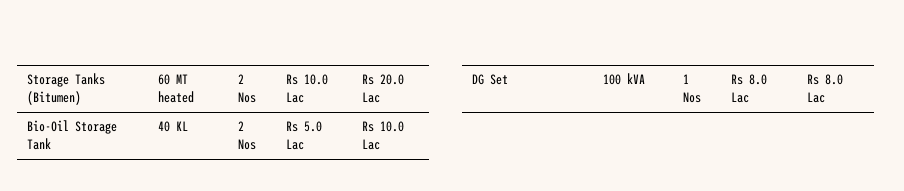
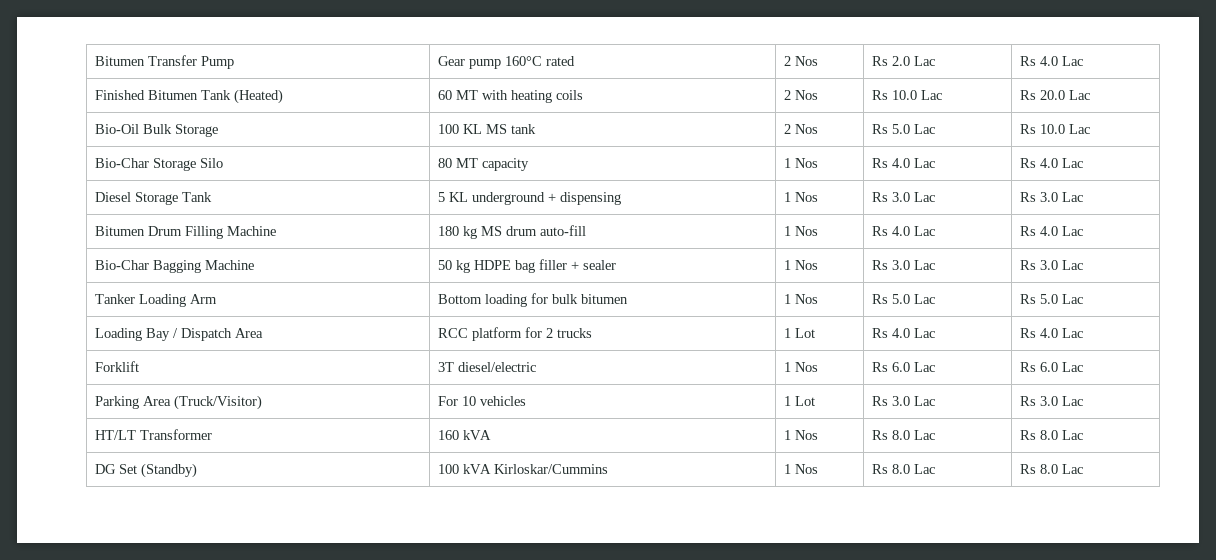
[26,73,105,87] [26,91,81,105] Storage Tanks (Bitumen) -> [94,55,234,69] [437,56,575,69] [783,56,818,66] [871,56,935,66] [1019,56,1083,66] [94,89,283,104] Bitumen Transfer Pump | Gear pump 160°C rated | 2 Nos | Rs 2.0 Lac | Rs 4.0 Lac // Finished Bitumen Tank (Heated)
[157,91,194,103] heated -> [481,90,583,103] with heating coils
[74,121,117,134] [26,138,51,150] [157,121,188,132] Storage Tank | 40 KL -> [142,124,218,137] [437,124,536,134] Bulk Storage | 100 KL MS tank
[471,74,508,85] [602,74,621,85] DG Set | 100 -> [94,158,223,171] [437,158,529,171] [783,158,818,168] [871,158,935,168] [1019,158,1083,168] [94,192,212,205] [437,192,621,205] [783,192,818,202] [871,192,935,202] [1019,192,1083,202] [94,226,276,239] [437,225,586,239] [783,226,818,236] [871,226,935,236] [1019,226,1083,236] [94,260,254,273] [437,259,616,273] [783,260,818,270] [871,260,935,270] [1019,260,1083,270] [94,294,217,307] [437,293,628,307] [783,294,818,304] [871,294,935,304] [1019,294,1083,304] [94,328,263,341] [437,327,592,341] [783,328,815,338] [871,328,935,338] [1019,328,1083,338] [94,361,139,372] [437,362,536,372] [783,362,818,372] [871,362,935,372] [1019,362,1083,372] [94,395,262,410] [437,396,526,406] [783,396,815,406] [871,396,935,406] [1019,396,1083,406] [94,429,212,440] [437,430,459,440] Bio-Char Storage Silo | 80 MT capacity | 1 Nos | Rs 4.0 Lac | Rs 4.0 Lac // Diesel Storage Tank | 5 KL underground + dispensing | 1 Nos | Rs 3.0 Lac | Rs 3.0 Lac // Bitumen Drum Filling Machine | 180 kg MS drum auto-fill | 1 Nos | Rs 4.0 Lac | Rs 4.0 Lac // Bio-Char Bagging Machine | 50 kg HDPE bag filler + sealer | 1 Nos | Rs 3.0 Lac | Rs 3.0 Lac // Tanker Loading Arm | Bottom loading for bulk bitumen | 1 Nos | Rs 5.0 Lac | Rs 5.0 Lac // Loading Bay / Dispatch Area | RCC platform for 2 trucks | 1 Lot | Rs 4.0 Lac | Rs 4.0 Lac // Forklift | 3T diesel/electric | 1 Nos | Rs 6.0 Lac | Rs 6.0 Lac // Parking Area (Truck/Visitor) | For 10 vehicles | 1 Lot | Rs 3.0 Lac | Rs 3.0 Lac // HT/LT Transformer | 160
(825, 97) none -> [94,463,197,478] [437,464,608,474] [783,464,818,474] [871,464,935,474] [1019,464,1083,474] // DG Set (Standby) | 100 kVA Kirloskar/Cummins | 1 Nos | Rs 8.0 Lac | Rs 8.0 Lac

